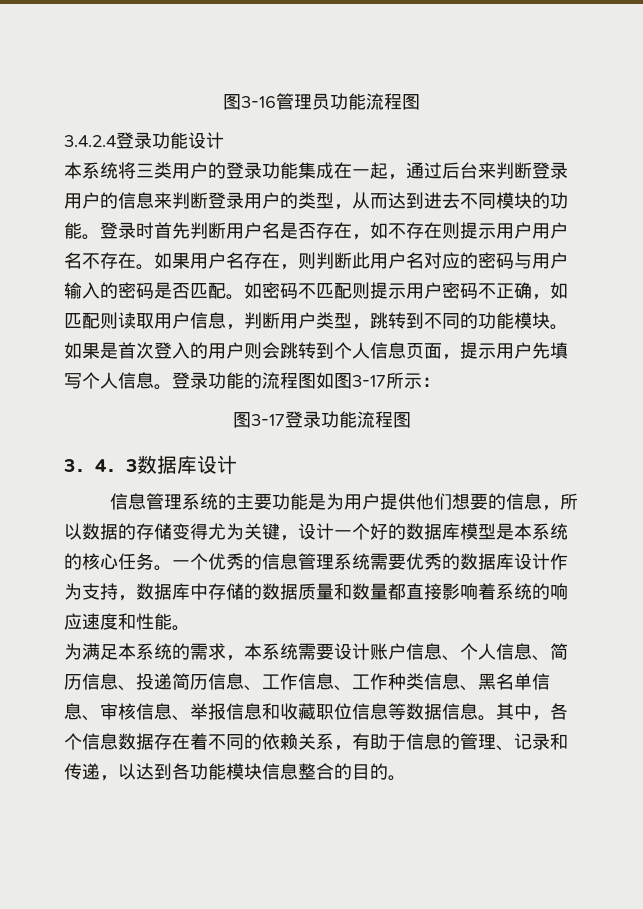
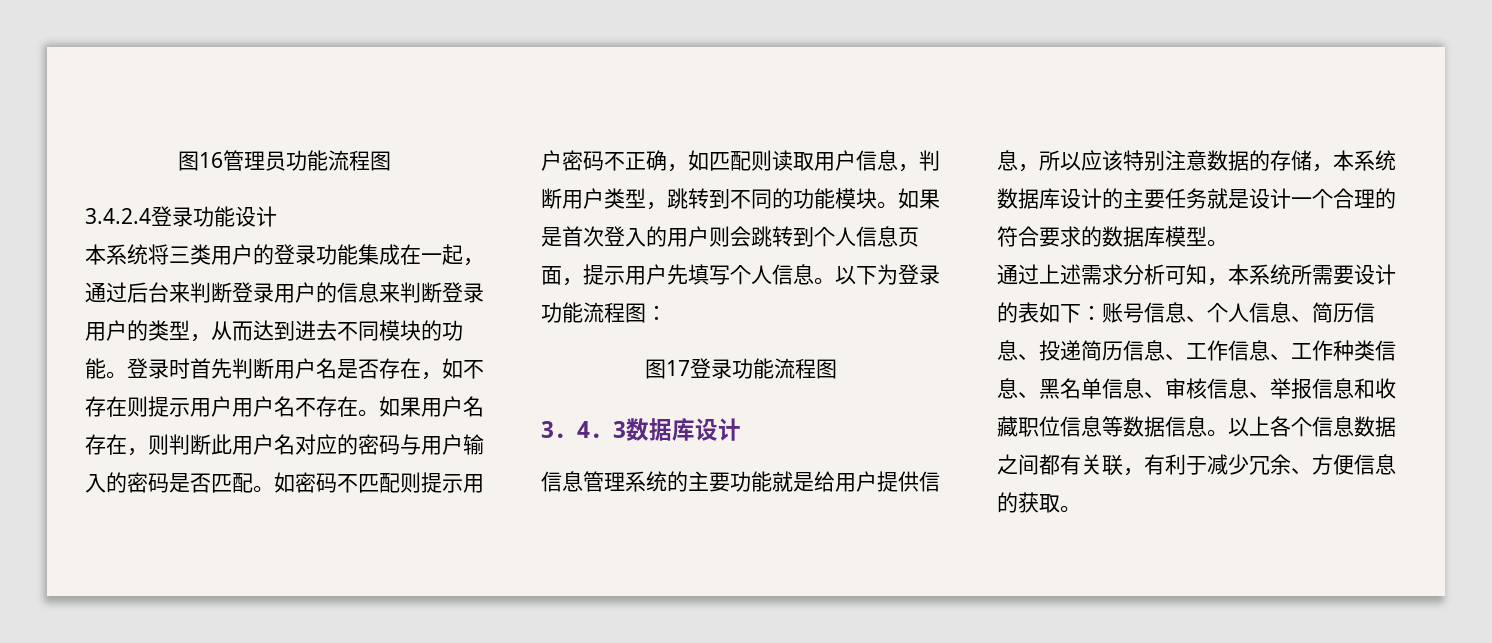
[223,94,276,110] 图3-16 -> [178,151,223,171] 图16
[172,372,422,389] 登录功能的流程图如图3-17所示 -> [835,264,940,285] [541,302,646,323] 以下为登录功能流程图
[250,414,285,426] 3-17 -> [665,360,690,376] 17
[308,493,345,510] 是为 -> [772,471,835,492] 就是给
[416,493,579,511] [64,523,568,541] [64,553,568,571] [64,583,568,601] [64,613,190,631] [64,643,298,661] 他们想要的信息，所以数据的存储变得尤为关键，设计一个好的数据库模型是本系统的核心任务。一个优秀的信息管理系统需要优秀的数据库设计作为支持，数据库中存储的数据质量和数量都直接影响着系统的响应速度和性能。 // 为满足本系统的需求，本系统 -> [919,471,940,492] [997,150,1396,172] [997,188,1396,209] [997,226,1228,247] [997,264,1312,286] 信息，所以应该特别注意数据的存储，本系统数据库设计的主要任务就是设计一个合理的符合要求的数据库模型。 // 通过上述需求分析可知，本系统所
[370,643,406,660] 账户 -> [997,302,1144,323] 的表如下：账号
[496,703,550,721] 其中， -> [1228,416,1270,437] 以上
[154,733,568,751] [64,763,388,781] 存在着不同的依赖关系，有助于信息的管理、记录和传递，以达到各功能模块信息整合的目的 -> [997,454,1396,476] [997,492,1060,513] 之间都有关联，有利于减少冗余、方便信息的获取

